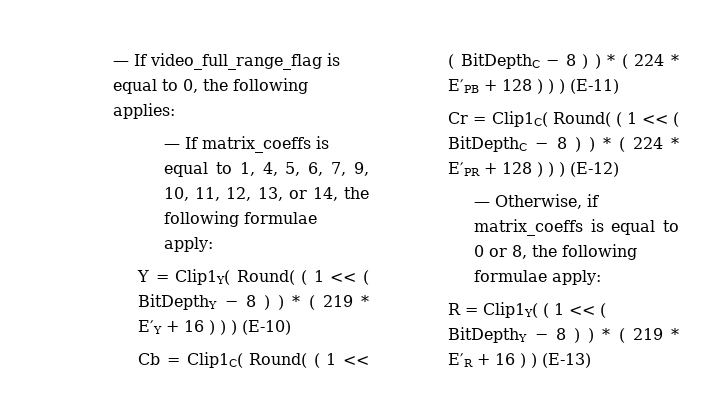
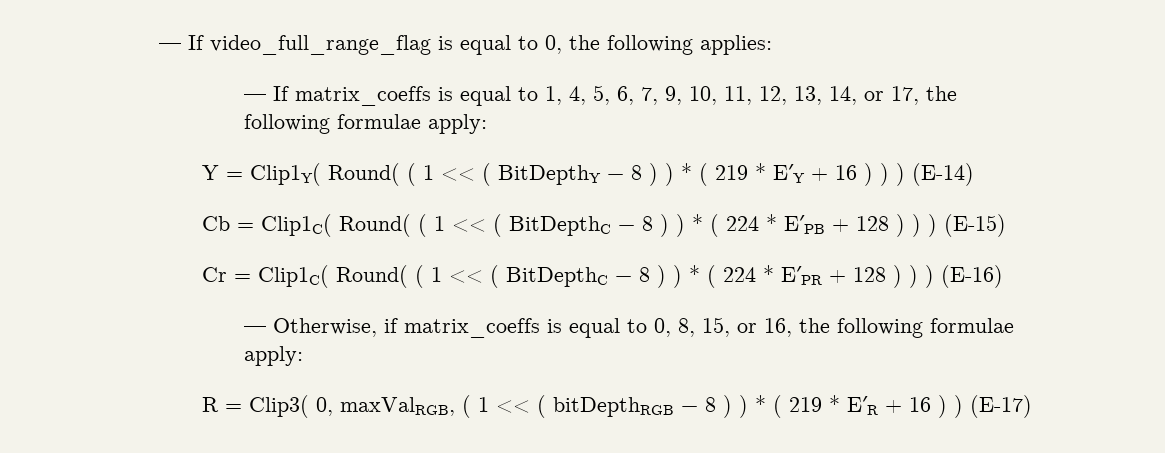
[288,187,338,201] or 14, -> [829,86,920,105] 14, or 17,
[242,320,292,335] (E-10) -> [911,163,974,186] (E-14)
[570,79,620,94] (E-11) -> [943,214,1006,237] (E-15)
[570,162,620,177] (E-12) -> [940,265,1003,288] (E-16)
[474,245,528,259] 0 or 8, -> [654,317,793,337] 0, 8, 15, or 16,
[483,302,607,318] [448,327,528,343] Clip1Y( ( 1 << ( BitDepthY -> [248,395,674,418] Clip3( 0, maxValRGB, ( 1 << ( bitDepthRGB
[542,353,592,368] (E-13) -> [969,395,1032,418] (E-17)

